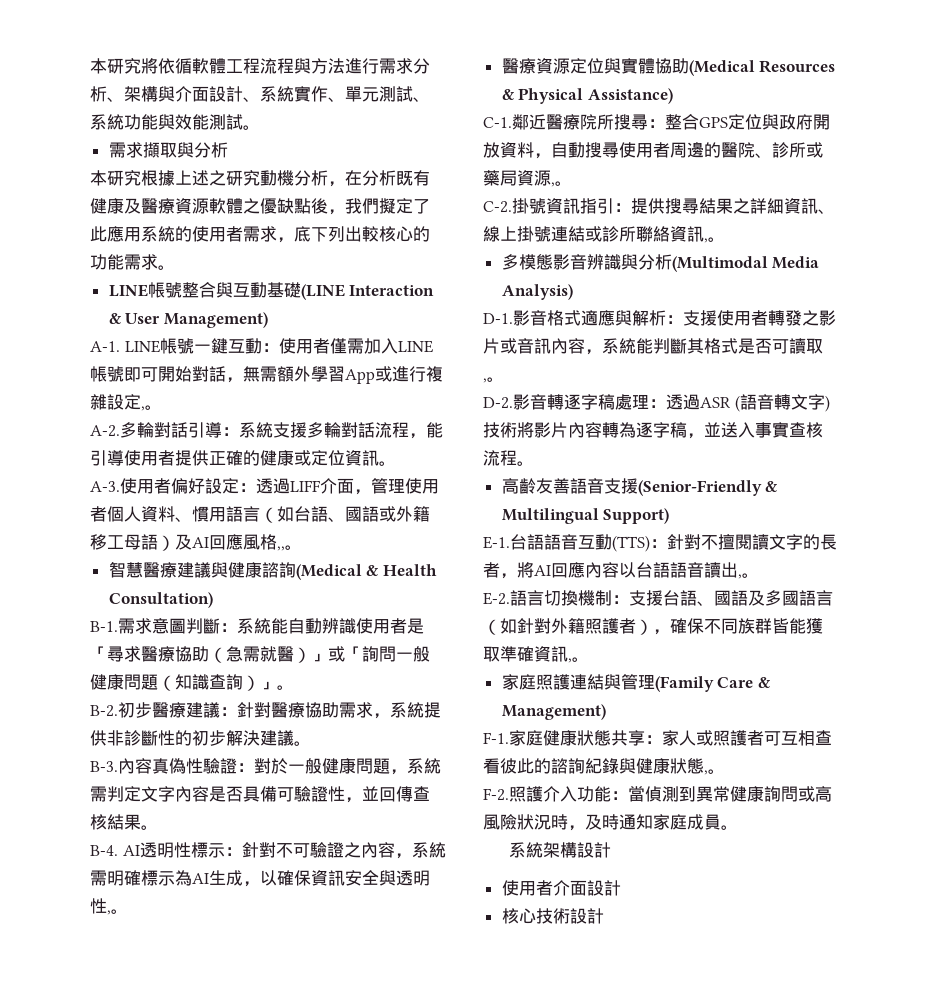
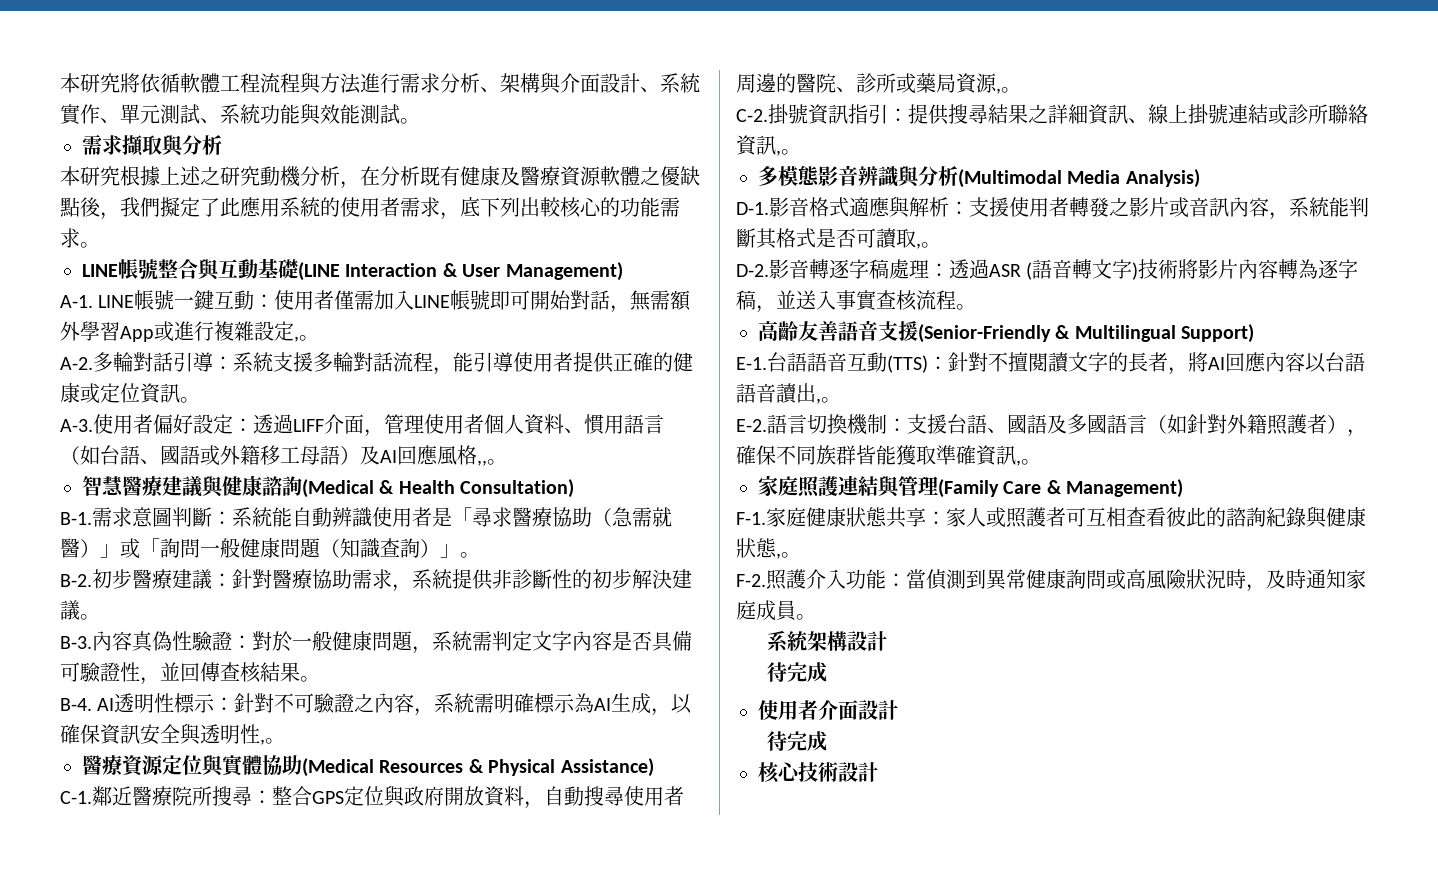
(612, 850) none -> [767,662,828,682] // 待完成
(621, 888) none -> [767,731,828,751] // 待完成

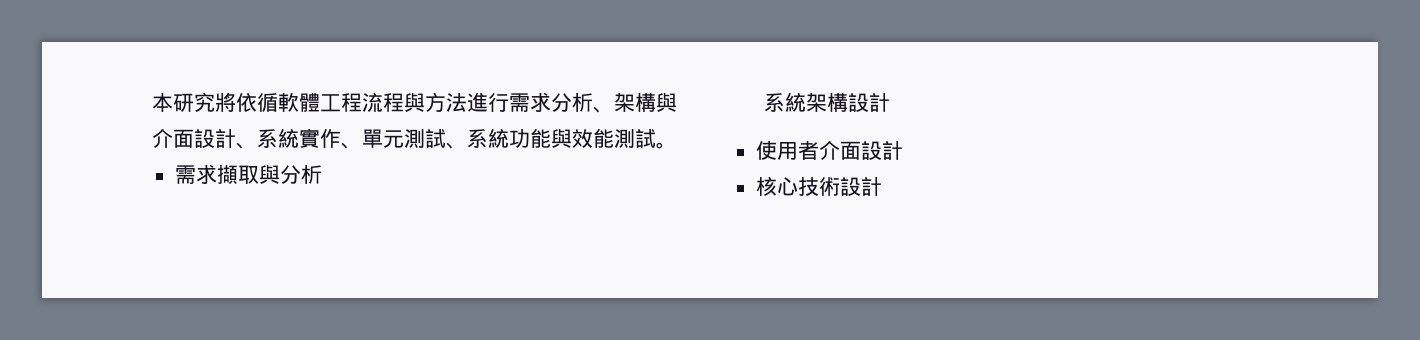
[60,166,700,189] [60,197,680,220] [60,228,100,248] [82,258,623,281] [60,290,692,313] [60,321,319,342] [60,352,693,375] [60,383,200,404] [60,414,664,437] [60,445,507,466] [82,475,575,498] [60,507,672,527] [60,538,480,559] [60,569,692,592] [60,600,100,620] [60,631,692,654] [60,662,320,685] [60,693,693,716] [60,723,285,745] [82,755,654,777] [60,785,684,809] [736,73,1021,94] [736,104,1368,125] [736,135,801,156] [758,165,1200,188] [736,196,1369,220] [736,228,941,249] [736,259,1359,280] [736,290,976,313] [758,320,1255,343] [736,352,1365,375] [736,383,841,404] [736,414,1367,437] [736,445,1041,466] [758,475,1184,498] [736,506,1366,528] [736,538,801,559] [736,569,1366,592] [736,600,816,621] // 本研究根據上述之研究動機分析，在分析既有健康及醫療資源軟體之優缺點後，我們擬定了此應用系統的使用者需求，底下列出較核心的功能需求。 // LINE帳號整合與互動基礎(LINE Interaction & User Management) // A-1. LINE帳號一鍵互動：使用者僅需加入LINE帳號即可開始對話，無需額外學習App或進行複雜設定,。 // A-2.多輪對話引導：系統支援多輪對話流程，能引導使用者提供正確的健康或定位資訊。 // A-3.使用者偏好設定：透過LIFF介面，管理使用者個人資料、慣用語言（如台語、國語或外籍移工母語）及AI回應風格,,。 // 智慧醫療建議與健康諮詢(Medical & Health Consultation) // B-1.需求意圖判斷：系統能自動辨識使用者是「尋求醫療協助（急需就醫）」或「詢問一般健康問題（知識查詢）」。 // B-2.初步醫療建議：針對醫療協助需求，系統提供非診斷性的初步解決建議。 // B-3.內容真偽性驗證：對於一般健康問題，系統需判定文字內容是否具備可驗證性，並回傳查核結果。 // B-4. AI透明性標示：針對不可驗證之內容，系統需明確標示為AI生成，以確保資訊安全與透明性,。 // 醫療資源定位與實體協助(Medical Resources & Physical Assistance) // C-1.鄰近醫療院所搜尋：整合GPS定位與政府開放資料，自動搜尋使用者周邊的醫院、診所或藥局資源,。 // C-2.掛號資訊指引：提供搜尋結果之詳細資訊、線上掛號連結或診所聯絡資訊,。 // 多模態影音辨識與分析(Multimodal Media Analysis) // D-1.影音格式適應與解析：支援使用者轉發之影片或音訊內容，系統能判斷其格式是否可讀取,。 // D-2.影音轉逐字稿處理：透過ASR (語音轉文字)技術將影片內容轉為逐字稿，並送入事實查核流程。 // 高齡友善語音支援(Senior-Friendly & Multilingual Support) // E-1.台語語音互動(TTS)：針對不擅閱讀文字的長者，將AI回應內容以台語語音讀出,。 // E-2.語言切換機制：支援台語、國語及多國語言（如針對外籍照護者），確保不同族群皆能獲取準確資訊,。 // 家庭照護連結與管理(Family Care & Management) // F-1.家庭健康狀態共享：家人或照護者可互相查看彼此的諮詢紀錄與健康狀態,。 // F-2.照護介入功能：當偵測到異常健康詢問或高風險狀況時，及時通知家庭成員。 -> (322, 174) none
[767,662,828,682] // 待完成 -> (890, 102) none
[767,731,828,751] // 待完成 -> (903, 150) none

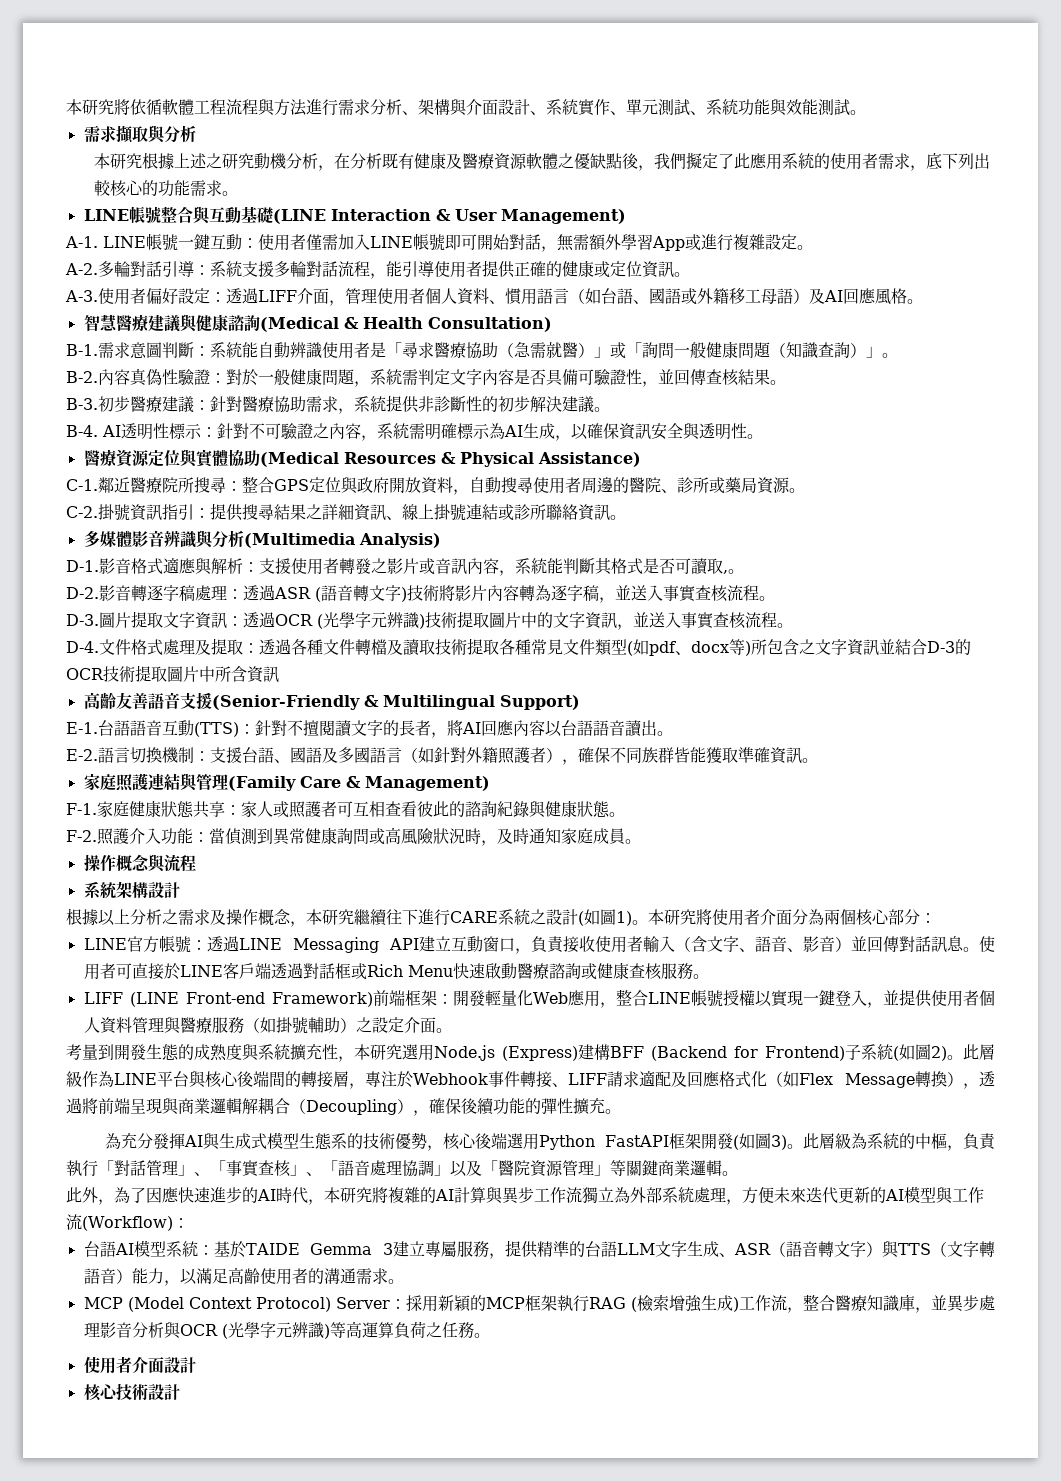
[763,92,890,112] 系統架構設計 -> [93,152,990,171] [93,180,238,197] [83,206,626,225] [65,233,813,252] [65,260,690,279] [65,288,923,306] [83,314,552,333] [66,341,898,359] [66,368,786,387] [66,395,610,414] [66,423,763,441] [83,449,641,468] [66,476,805,495] [66,503,626,521] [83,530,441,549] [66,557,744,576] [66,585,775,603] [66,611,793,630] [66,638,971,656] [66,665,279,683] [83,692,580,710] [66,720,673,738] [66,747,818,765] [83,773,490,792] [66,800,625,818] [66,827,641,846] [83,854,196,873] [83,881,180,899] [66,908,936,927] [83,935,995,954] [83,962,709,980] [83,989,995,1008] [83,1017,452,1034] [66,1044,995,1062] [66,1070,995,1089] [66,1097,621,1116] [105,1132,996,1151] [66,1160,738,1177] [66,1186,984,1205] [66,1214,189,1231] [83,1240,995,1259] [83,1267,404,1286] [83,1294,995,1313] [83,1321,490,1339] 本研究根據上述之研究動機分析，在分析既有健康及醫療資源軟體之優缺點後，我們擬定了此應用系統的使用者需求，底下列出較核心的功能需求。 // LINE帳號整合與互動基礎(LINE Interaction & User Management) // A-1. LINE帳號一鍵互動：使用者僅需加入LINE帳號即可開始對話，無需額外學習App或進行複雜設定。 // A-2.多輪對話引導：系統支援多輪對話流程，能引導使用者提供正確的健康或定位資訊。 // A-3.使用者偏好設定：透過LIFF介面，管理使用者個人資料、慣用語言（如台語、國語或外籍移工母語）及AI回應風格。 // 智慧醫療建議與健康諮詢(Medical & Health Consultation) // B-1.需求意圖判斷：系統能自動辨識使用者是「尋求醫療協助（急需就醫）」或「詢問一般健康問題（知識查詢）」。 // B-2.內容真偽性驗證：對於一般健康問題，系統需判定文字內容是否具備可驗證性，並回傳查核結果。 // B-3.初步醫療建議：針對醫療協助需求，系統提供非診斷性的初步解決建議。 // B-4. AI透明性標示：針對不可驗證之內容，系統需明確標示為AI生成，以確保資訊安全與透明性。 // 醫療資源定位與實體協助(Medical Resources & Physical Assistance) // C-1.鄰近醫療院所搜尋：整合GPS定位與政府開放資料，自動搜尋使用者周邊的醫院、診所或藥局資源。 // C-2.掛號資訊指引：提供搜尋結果之詳細資訊、線上掛號連結或診所聯絡資訊。 // 多媒體影音辨識與分析(Multimedia Analysis) // D-1.影音格式適應與解析：支援使用者轉發之影片或音訊內容，系統能判斷其格式是否可讀取,。 // D-2.影音轉逐字稿處理：透過ASR (語音轉文字)技術將影片內容轉為逐字稿，並送入事實查核流程。 // D-3.圖片提取文字資訊：透過OCR (光學字元辨識)技術提取圖片中的文字資訊，並送入事實查核流程。 // D-4.文件格式處理及提取：透過各種文件轉檔及讀取技術提取各種常見文件類型(如pdf、docx等)所包含之文字資訊並結合D-3的OCR技術提取圖片中所含資訊 // 高齡友善語音支援(Senior-Friendly & Multilingual Support) // E-1.台語語音互動(TTS)：針對不擅閱讀文字的長者，將AI回應內容以台語語音讀出。 // E-2.語言切換機制：支援台語、國語及多國語言（如針對外籍照護者），確保不同族群皆能獲取準確資訊。 // 家庭照護連結與管理(Family Care & Management) // F-1.家庭健康狀態共享：家人或照護者可互相查看彼此的諮詢紀錄與健康狀態。 // F-2.照護介入功能：當偵測到異常健康詢問或高風險狀況時，及時通知家庭成員。 // 操作概念與流程 // 系統架構設計 // 根據以上分析之需求及操作概念，本研究繼續往下進行CARE系統之設計(如圖1)。本研究將使用者介面分為兩個核心部分： // LINE官方帳號：透過LINE Messaging API建立互動窗口，負責接收使用者輸入（含文字、語音、影音）並回傳對話訊息。使用者可直接於LINE客戶端透過對話框或Rich Menu快速啟動醫療諮詢或健康查核服務。 // LIFF (LINE Front-end Framework)前端框架：開發輕量化Web應用，整合LINE帳號授權以實現一鍵登入，並提供使用者個人資料管理與醫療服務（如掛號輔助）之設定介面。 // 考量到開發生態的成熟度與系統擴充性，本研究選用Node.js (Express)建構BFF (Backend for Frontend)子系統(如圖2)。此層級作為LINE平台與核心後端間的轉接層，專注於Webhook事件轉接、LIFF請求適配及回應格式化（如Flex Message轉換），透過將前端呈現與商業邏輯解耦合（Decoupling），確保後續功能的彈性擴充。 // 為充分發揮AI與生成式模型生態系的技術優勢，核心後端選用Python FastAPI框架開發(如圖3)。此層級為系統的中樞，負責執行「對話管理」、「事實查核」、「語音處理協調」以及「醫院資源管理」等關鍵商業邏輯。 // 此外，為了因應快速進步的AI時代，本研究將複雜的AI計算與異步工作流獨立為外部系統處理，方便未來迭代更新的AI模型與工作流(Workflow)： // 台語AI模型系統：基於TAIDE Gemma 3建立專屬服務，提供精準的台語LLM文字生成、ASR（語音轉文字）與TTS（文字轉語音）能力，以滿足高齡使用者的溝通需求。 // MCP (Model Context Protocol) Server：採用新穎的MCP框架執行RAG (檢索增強生成)工作流，整合醫療知識庫，並異步處理影音分析與OCR (光學字元辨識)等高運算負荷之任務。

